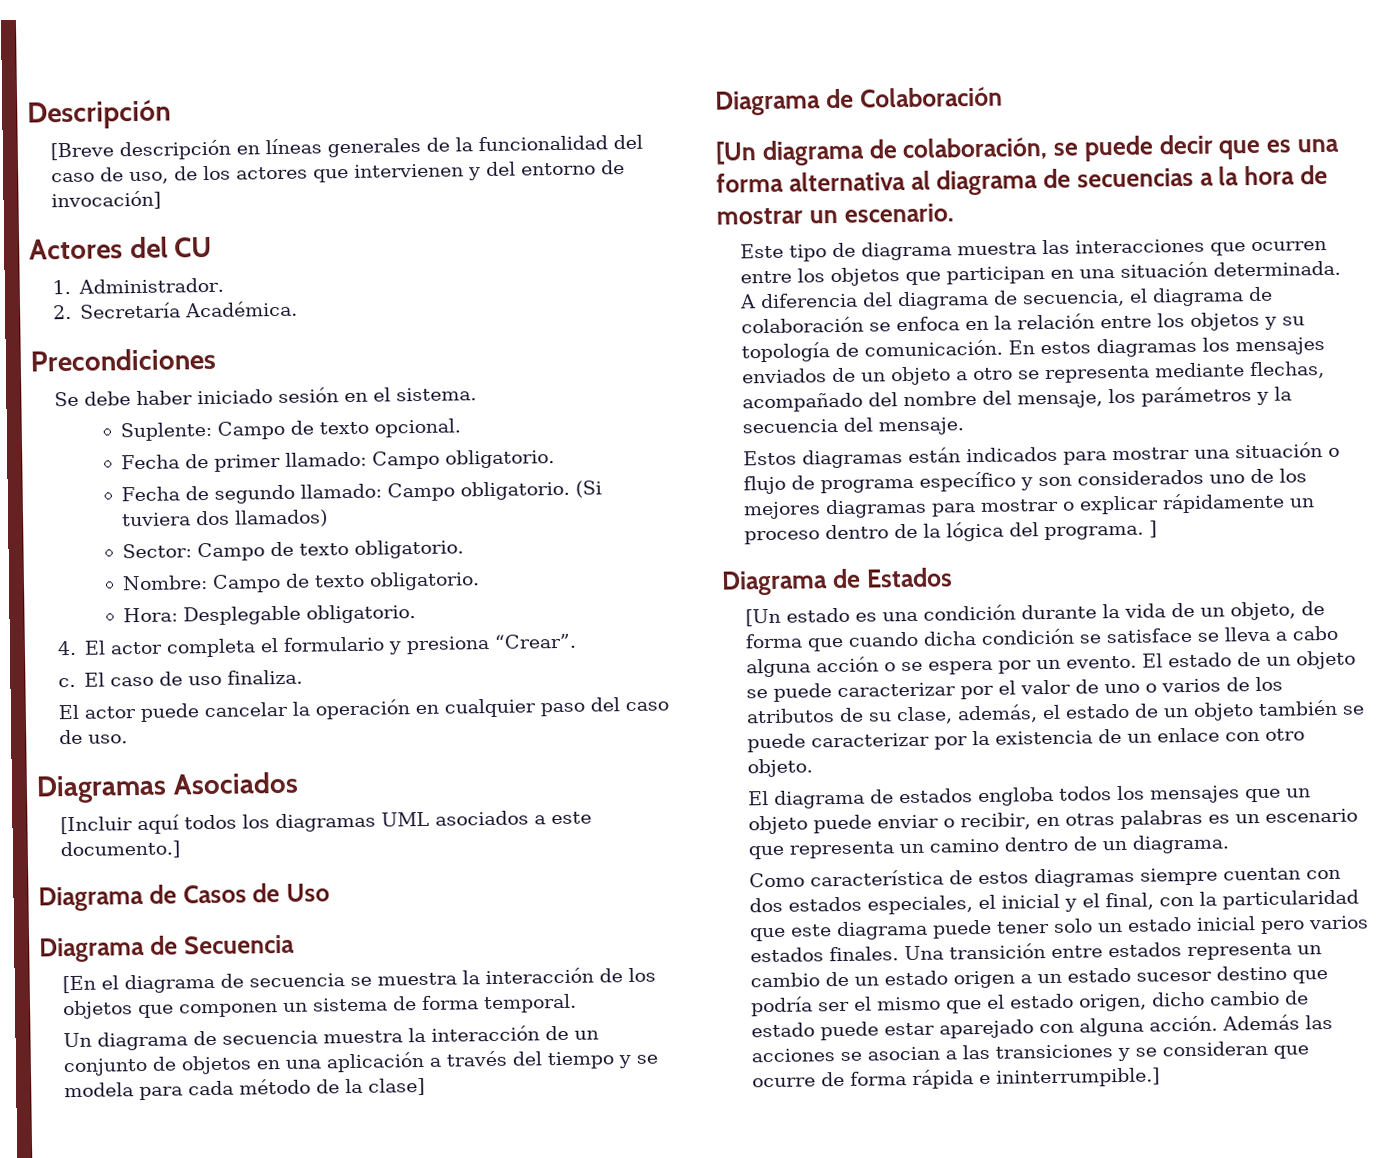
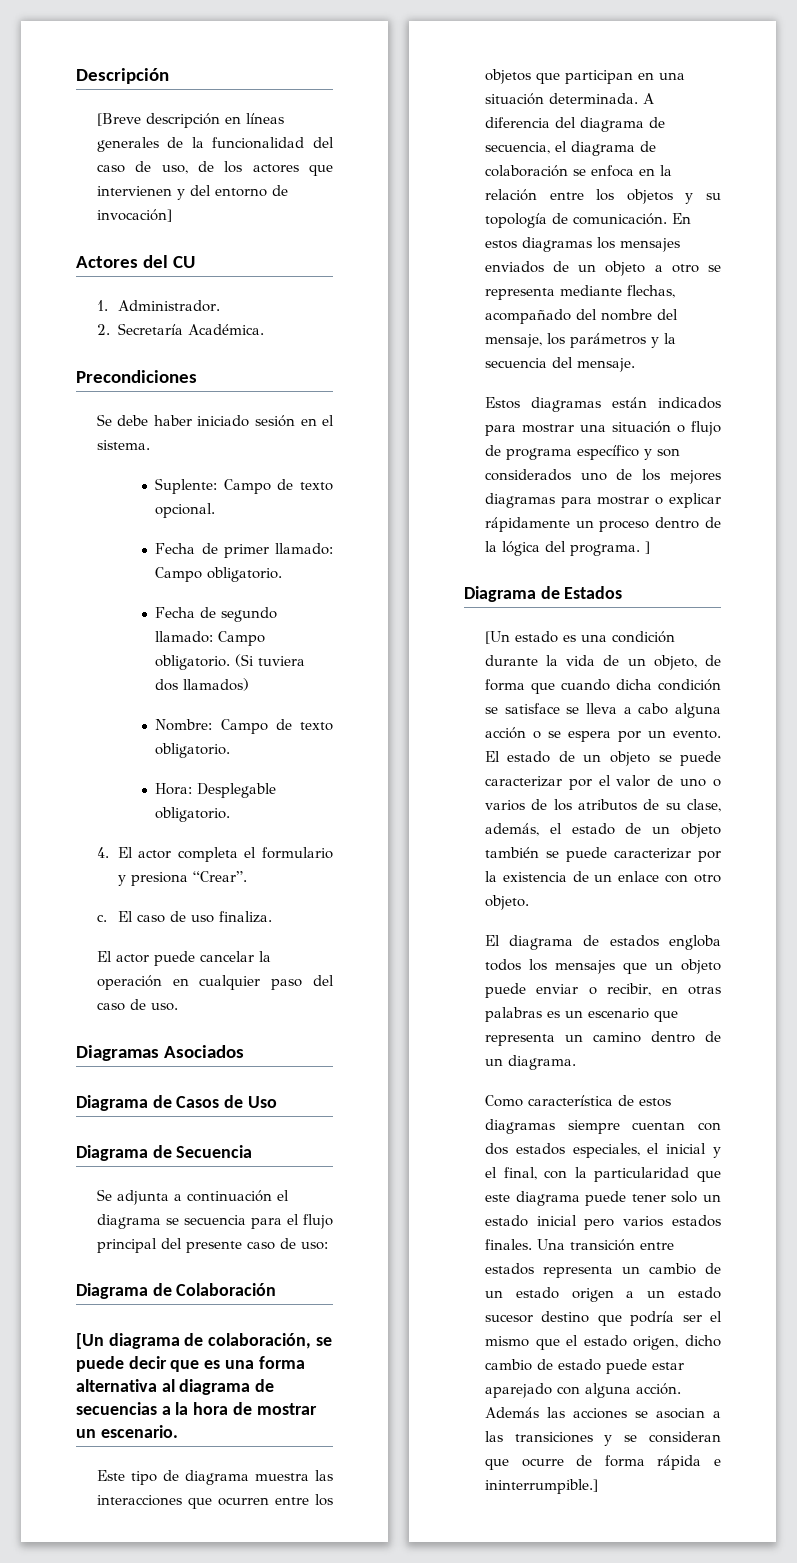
[121,539,464,562] // Sector: Campo de texto obligatorio. -> (250, 684) none
[59,810,592,835] [59,840,180,860] // [Incluir aquí todos los diagramas UML asociados a este documento.] -> (244, 1051) none
[61,967,656,994] [61,993,577,1020] [62,1025,599,1051] [62,1050,658,1077] [63,1077,425,1101] [En el diagrama de secuencia se muestra la interacción de los objetos que componen un sistema de forma temporal. // Un diagrama de secuencia muestra la interacción de un conjunto de objetos en una aplicación a través del tiempo y se modela para cada método de la clase] -> [96,1189,289,1205] [96,1214,333,1229] [96,1238,328,1253] Se adjunta a continuación el diagrama se secuencia para el flujo principal del presente caso de uso:

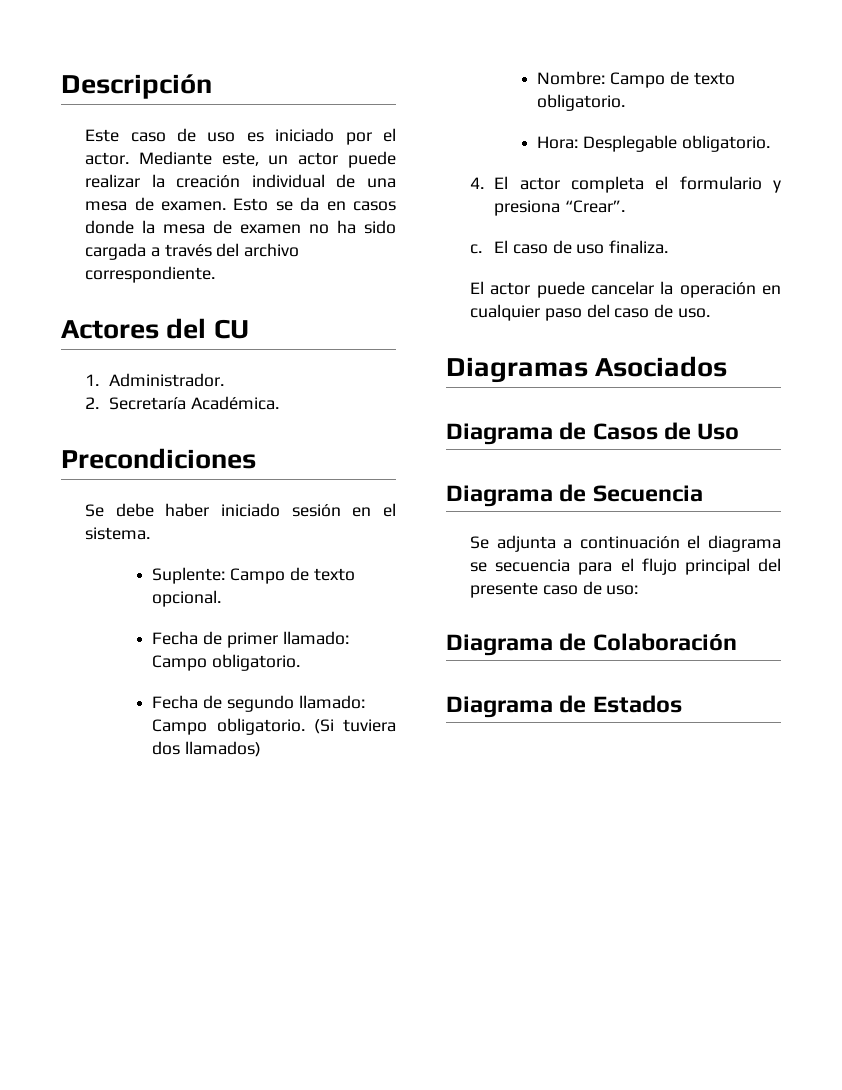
[96,113,284,128] [96,137,334,152] [96,161,333,176] [96,185,288,200] [96,209,172,222] [Breve descripción en líneas generales de la funcionalidad del caso de uso, de los actores que intervienen y del entorno de invocación] -> [85,128,396,145] [85,151,396,168] [85,174,396,188] [85,197,396,211] [85,220,396,234] [85,243,299,260] [85,266,216,283] Este caso de uso es iniciado por el actor. Mediante este, un actor puede realizar la creación individual de una mesa de examen. Esto se da en casos donde la mesa de examen no ha sido cargada a través del archivo correspondiente.
[76,1333,332,1349] [76,1356,305,1372] [76,1379,275,1395] [76,1402,317,1415] [76,1425,178,1438] [96,1470,333,1485] [96,1494,333,1509] [484,69,685,84] [484,93,654,105] [484,117,665,132] [484,141,656,156] [484,165,672,177] [484,189,721,204] [484,213,691,228] [484,237,680,252] [484,261,721,276] [484,285,675,300] [484,309,678,324] [484,333,676,348] [484,357,635,372] [484,397,721,412] [484,421,721,436] [484,445,680,460] [484,469,721,484] [484,493,721,508] [484,517,721,532] [484,541,650,556] [464,586,623,602] [484,631,675,644] [484,655,721,670] [484,679,721,694] [484,703,721,718] [484,727,721,742] [484,751,721,766] [484,775,721,790] [484,799,721,812] [484,823,721,838] [484,847,721,862] [484,871,721,883] [484,895,529,910] [484,935,721,950] [484,959,721,974] [484,983,721,998] [484,1007,678,1022] [484,1031,721,1046] [484,1055,576,1070] [484,1095,671,1107] [484,1119,721,1134] [484,1143,721,1158] [484,1167,721,1182] [484,1191,721,1206] [484,1215,721,1230] [484,1239,674,1251] [484,1263,721,1278] [484,1287,721,1302] [484,1311,722,1326] [484,1335,721,1350] [484,1359,684,1374] [484,1383,681,1398] [484,1407,721,1419] [484,1431,721,1446] [484,1455,721,1470] [484,1479,598,1494] [Un diagrama de colaboración, se puede decir que es una forma alternativa al diagrama de secuencias a la hora de mostrar un escenario. // Este tipo de diagrama muestra las interacciones que ocurren entre los objetos que participan en una situación determinada. A diferencia del diagrama de secuencia, el diagrama de colaboración se enfoca en la relación entre los objetos y su topología de comunicación. En estos diagramas los mensajes enviados de un objeto a otro se representa mediante flechas, acompañado del nombre del mensaje, los parámetros y la secuencia del mensaje. // Estos diagramas están indicados para mostrar una situación o flujo de programa específico y son considerados uno de los mejores diagramas para mostrar o explicar rápidamente un proceso dentro de la lógica del programa. ] // Diagrama de Estados // [Un estado es una condición durante la vida de un objeto, de forma que cuando dicha condición se satisface se lleva a cabo alguna acción o se espera por un evento. El estado de un objeto se puede caracterizar por el valor de uno o varios de los atributos de su clase, además, el estado de un objeto también se puede caracterizar por la existencia de un enlace con otro objeto. // El diagrama de estados engloba todos los mensajes que un objeto puede enviar o recibir, en otras palabras es un escenario que representa un camino dentro de un diagrama. // Como característica de estos diagramas siempre cuentan con dos estados especiales, el inicial y el final, con la particularidad que este diagrama puede tener solo un estado inicial pero varios estados finales. Una transición entre estados representa un cambio de un estado origen a un estado sucesor destino que podría ser el mismo que el estado origen, dicho cambio de estado puede estar aparejado con alguna acción. Además las acciones se asocian a las transiciones y se consideran que ocurre de forma rápida e ininterrumpible.] -> [446,695,682,718] Diagrama de Estados

